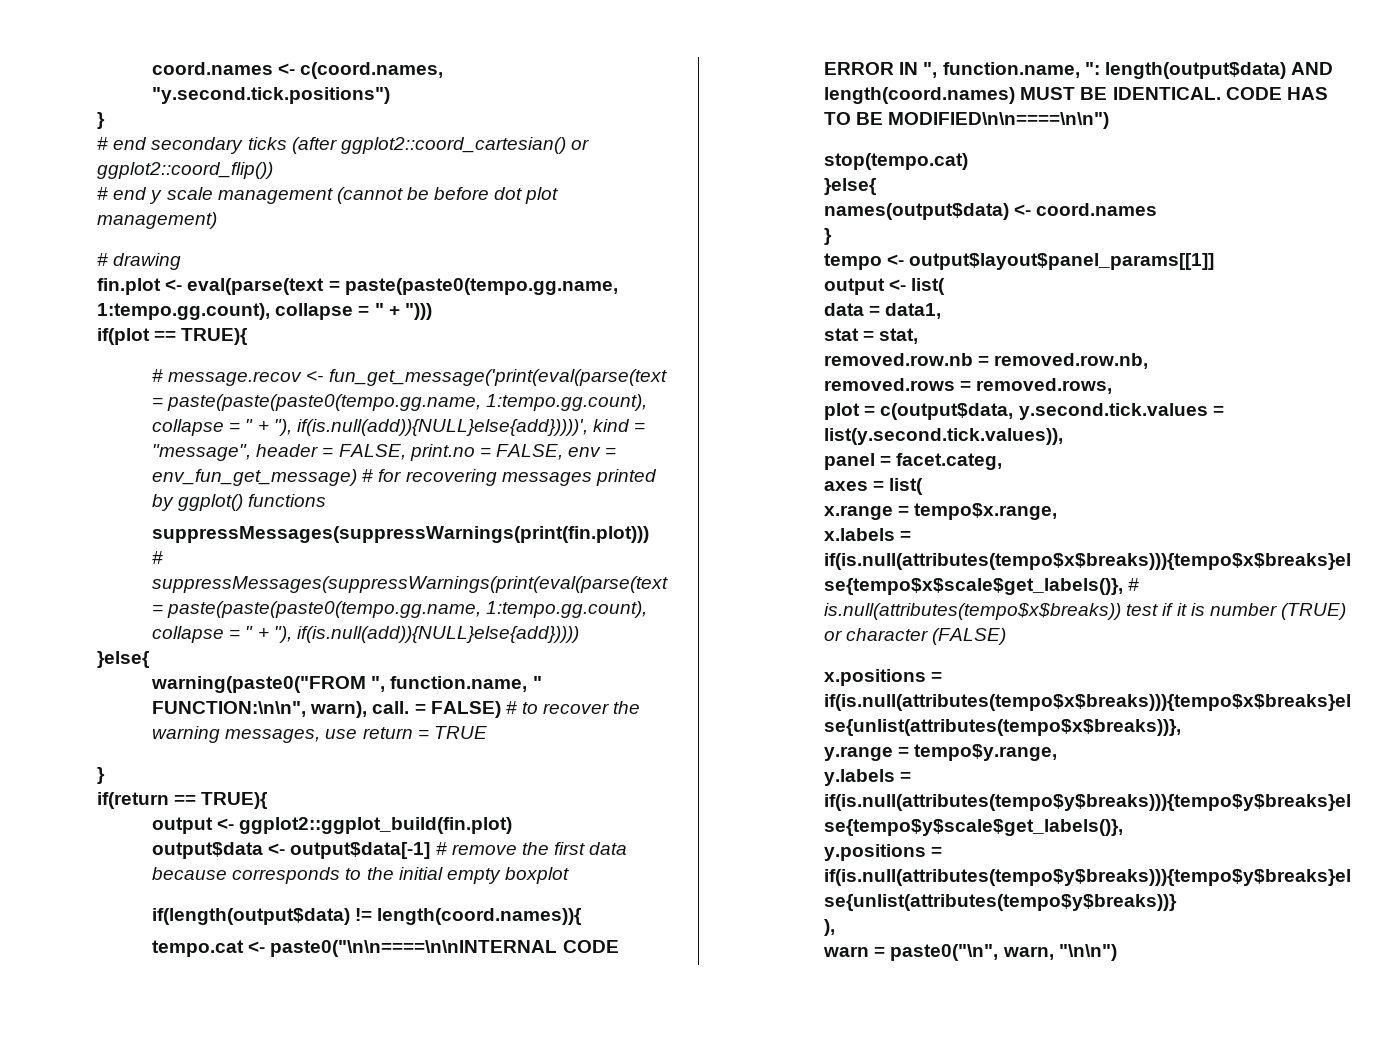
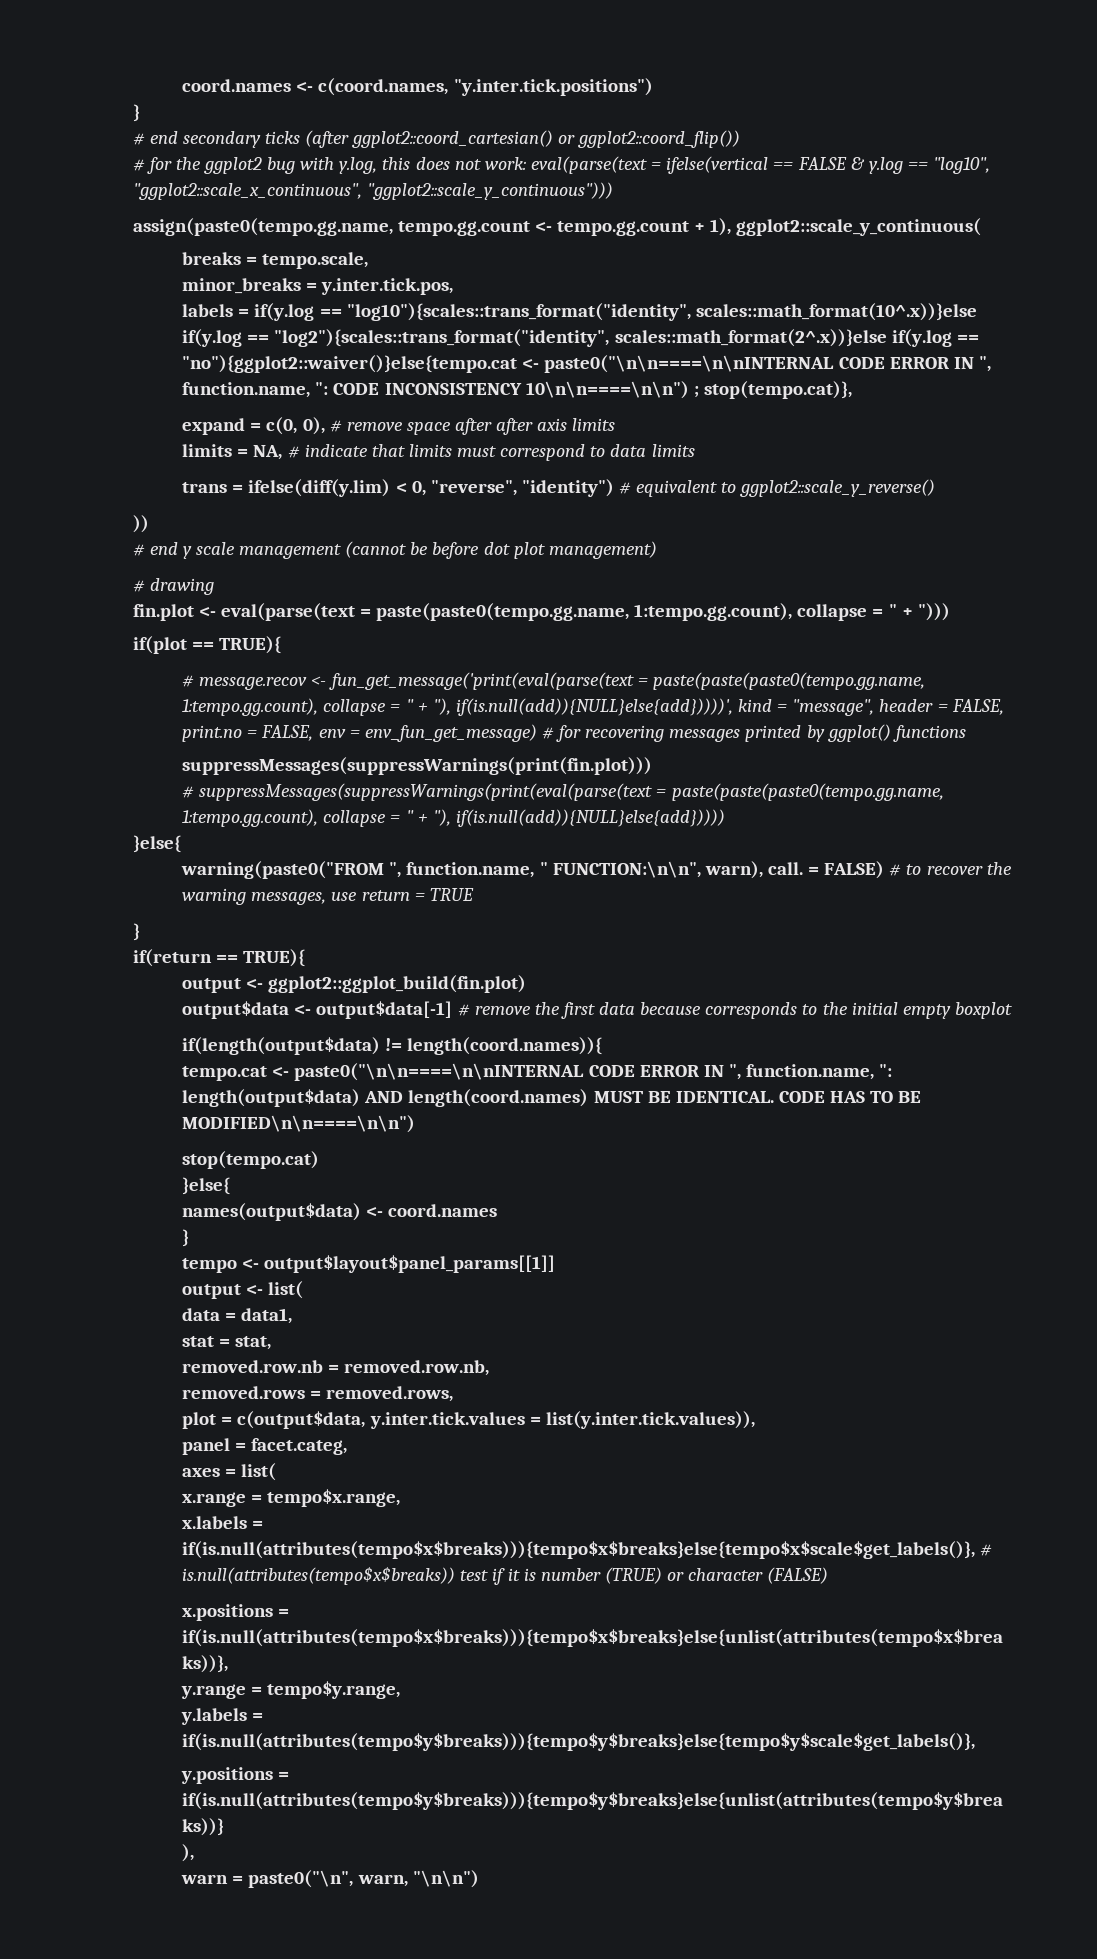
[152,87,391,104] "y.second.tick.positions") -> [453,78,653,96] "y.inter.tick.positions")
(274, 170) none -> [132,156,991,174] [132,182,613,200] [132,218,982,236] [182,252,369,269] [182,278,454,295] [182,303,977,321] [182,329,979,347] [182,355,991,373] [182,381,852,399] [182,417,616,435] [182,444,695,461] [182,479,936,497] [132,515,149,533] // # for the ggplot2 bug with y.log, this does not work: eval(parse(text = ifelse(vertical == FALSE & y.log == "log10", "ggplot2::scale_x_continuous", "ggplot2::scale_y_continuous"))) // assign(paste0(tempo.gg.name, tempo.gg.count <- tempo.gg.count + 1), ggplot2::scale_y_continuous( // breaks = tempo.scale, // minor_breaks = y.inter.tick.pos, // labels = if(y.log == "log10"){scales::trans_format("identity", scales::math_format(10^.x))}else if(y.log == "log2"){scales::trans_format("identity", scales::math_format(2^.x))}else if(y.log == "no"){ggplot2::waiver()}else{tempo.cat <- paste0("\n\n====\n\nINTERNAL CODE ERROR IN ", function.name, ": CODE INCONSISTENCY 10\n\n====\n\n") ; stop(tempo.cat)}, // expand = c(0, 0), # remove space after after axis limits // limits = NA, # indicate that limits must correspond to data limits // trans = ifelse(diff(y.lim) < 0, "reverse", "identity") # equivalent to ggplot2::scale_y_reverse() // ))
[1018,403,1224,420] [824,428,1064,445] y.second.tick.values = list(y.second.tick.values)), -> [369,1411,755,1429] y.inter.tick.values = list(y.inter.tick.values)),

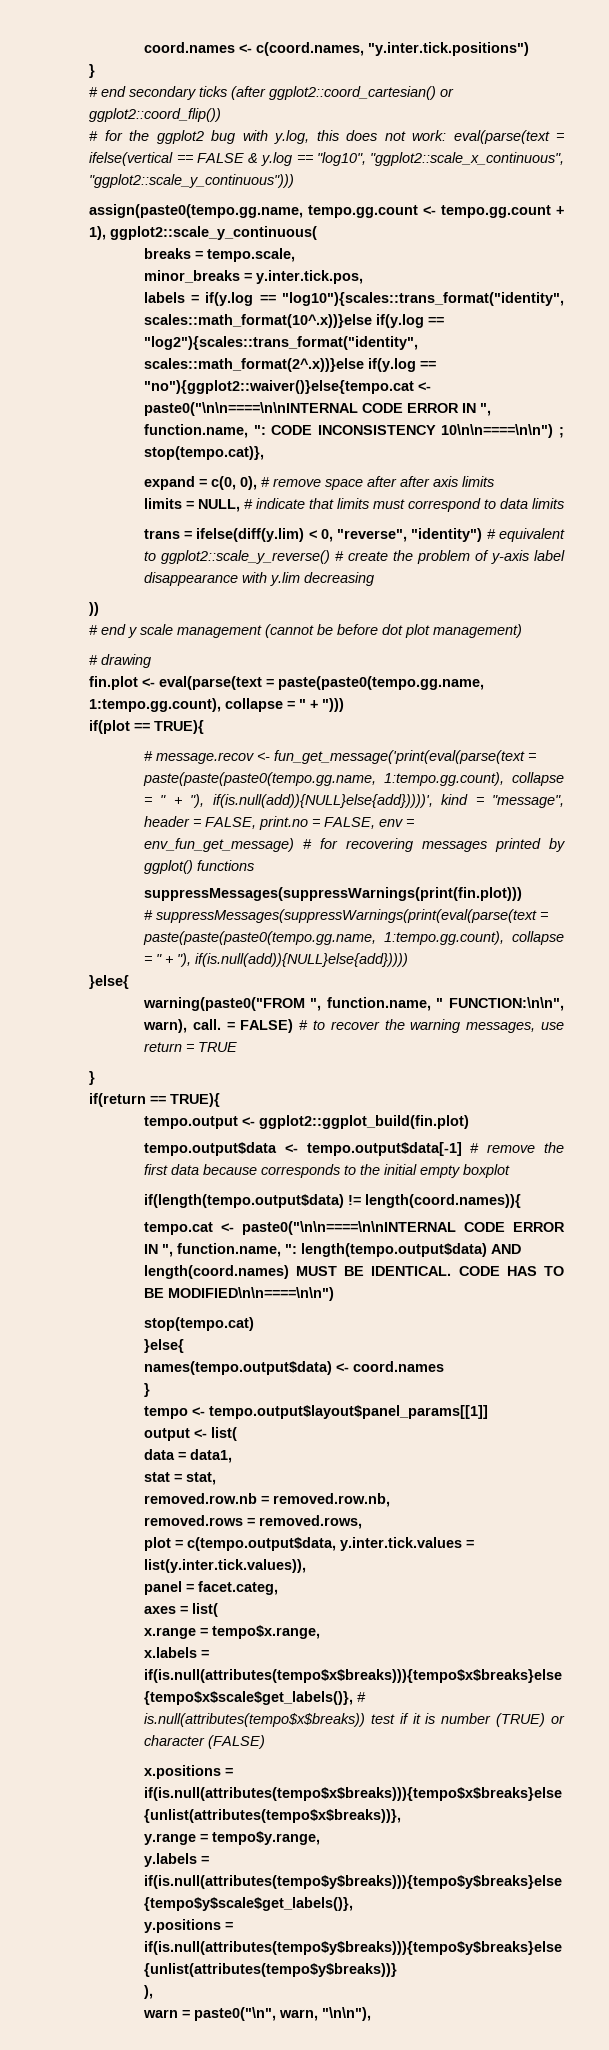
[253,445,283,460] NA, -> [197,499,240,512] NULL,
(936, 488) none -> [334,550,566,564] [143,572,374,586] # create the problem of y-axis label disappearance with y.lim decreasing
[182,978,242,993] output -> [143,1116,238,1129] tempo.output
[182,1001,453,1019] output$data <- output$data[-1] -> [143,1142,462,1156] tempo.output$data <- tempo.output$data[-1]
[182,1037,381,1055] if(length(output$data) -> [143,1194,344,1208] if(length(tempo.output$data)
[182,1089,361,1107] length(output$data) -> [300,1243,487,1257] length(tempo.output$data)
[182,1203,362,1221] names(output$data) -> [143,1361,332,1375] names(tempo.output$data)
[264,1255,556,1273] output$layout$panel_params[[1]] -> [208,1405,488,1419] tempo.output$layout$panel_params[[1]]
[237,1411,366,1429] c(output$data, -> [186,1537,336,1551] c(tempo.output$data,
[412,1870,479,1888] "\n\n") -> [321,2007,371,2021] "\n\n"),

